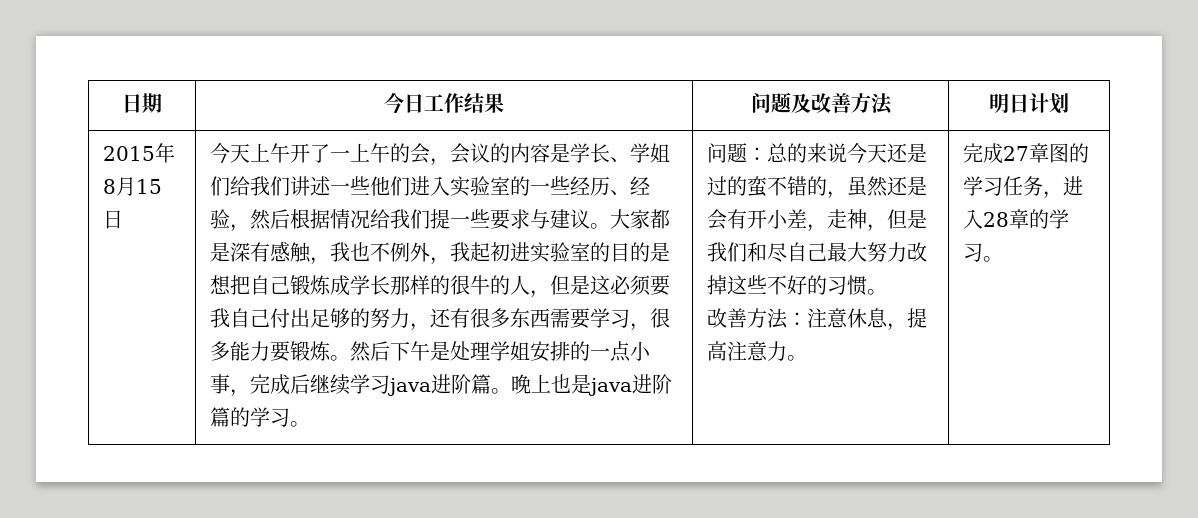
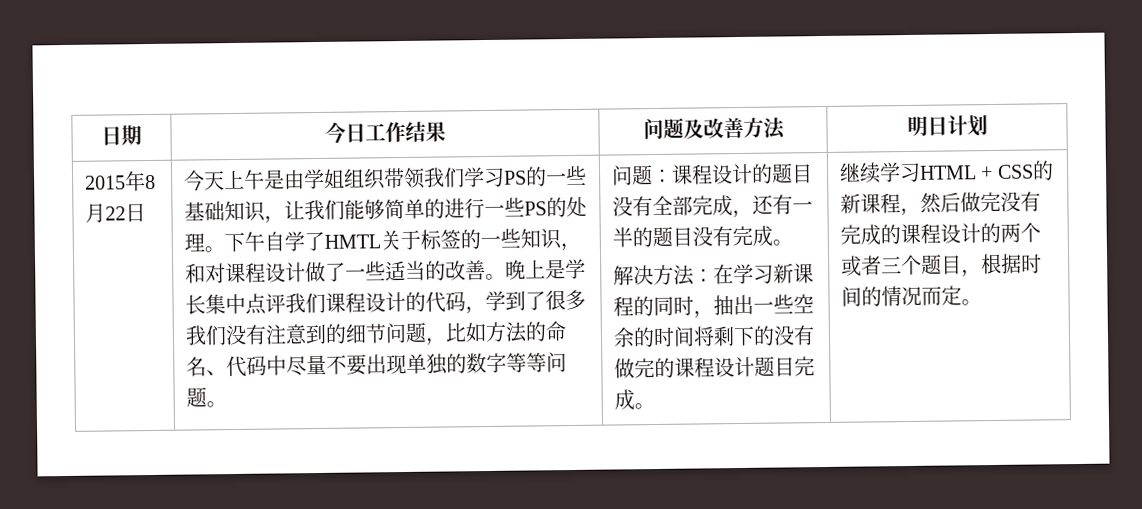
[135,179,162,194] 15 -> [104,206,126,221] 22
[289,143,670,166] [209,176,650,197] [209,209,670,232] [209,241,670,265] [209,275,670,298] [209,308,670,331] [209,341,651,362] [209,374,672,397] [209,407,310,427] [706,143,927,164] [706,176,927,199] [706,209,927,232] [706,242,927,263] [706,275,887,296] [706,308,927,331] [706,341,807,361] [962,143,1089,164] [962,176,1083,199] [962,209,1069,229] [962,243,983,262] 开了一上午的会，会议的内容是学长、学姐们给我们讲述一些他们进入实验室的一些经历、经验，然后根据情况给我们提一些要求与建议。大家都是深有感触，我也不例外，我起初进实验室的目的是想把自己锻炼成学长那样的很牛的人，但是这必须要我自己付出足够的努力，还有很多东西需要学习，很多能力要锻炼。然后下午是处理学姐安排的一点小事，完成后继续学习java进阶篇。晚上也是java进阶篇的学习。 | 问题：总的来说今天还是过的蛮不错的，虽然还是会有开小差，走神，但是我们和尽自己最大努力改掉这些不好的习惯。 // 改善方法：注意休息，提高注意力。 | 完成27章图的学习任务，进入28章的学习 -> [262,165,587,190] [183,196,587,224] [183,228,581,253] [184,258,586,284] [184,289,586,315] [184,321,567,346] [185,352,567,378] [185,387,227,408] [610,163,813,186] [611,194,813,219] [611,225,793,248] [612,263,814,286] [612,294,814,319] [612,325,815,348] [613,356,815,379] [613,389,655,411] [838,160,1054,184] [839,191,1041,217] [839,222,1041,246] [840,253,1042,278] [840,285,962,307] 是由学姐组织带领我们学习PS的一些基础知识，让我们能够简单的进行一些PS的处理。下午自学了HMTL关于标签的一些知识，和对课程设计做了一些适当的改善。晚上是学长集中点评我们课程设计的代码，学到了很多我们没有注意到的细节问题，比如方法的命名、代码中尽量不要出现单独的数字等等问题。 | 问题：课程设计的题目没有全部完成，还有一半的题目没有完成。 // 解决方法：在学习新课程的同时，抽出一些空余的时间将剩下的没有做完的课程设计题目完成。 | 继续学习HTML + CSS的新课程，然后做完没有完成的课程设计的两个或者三个题目，根据时间的情况而定

